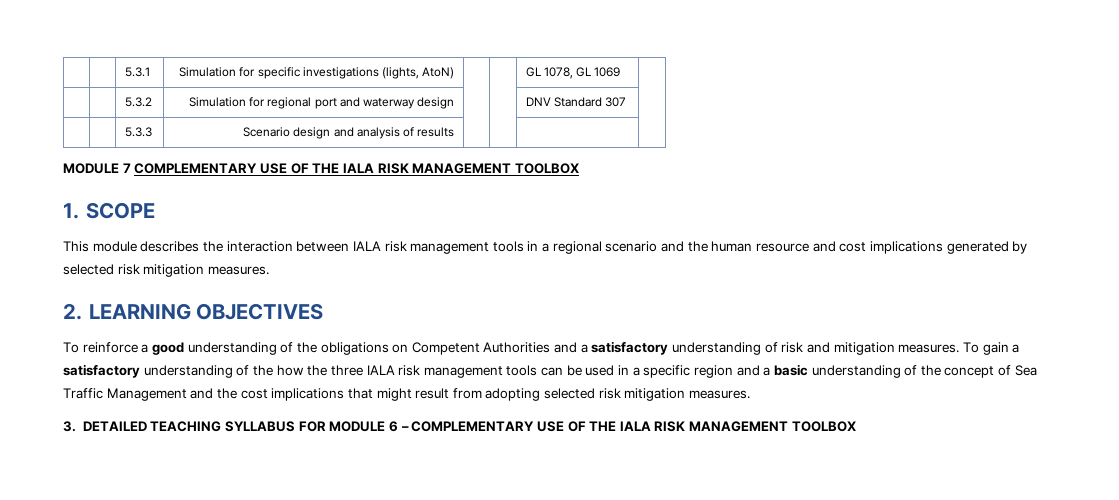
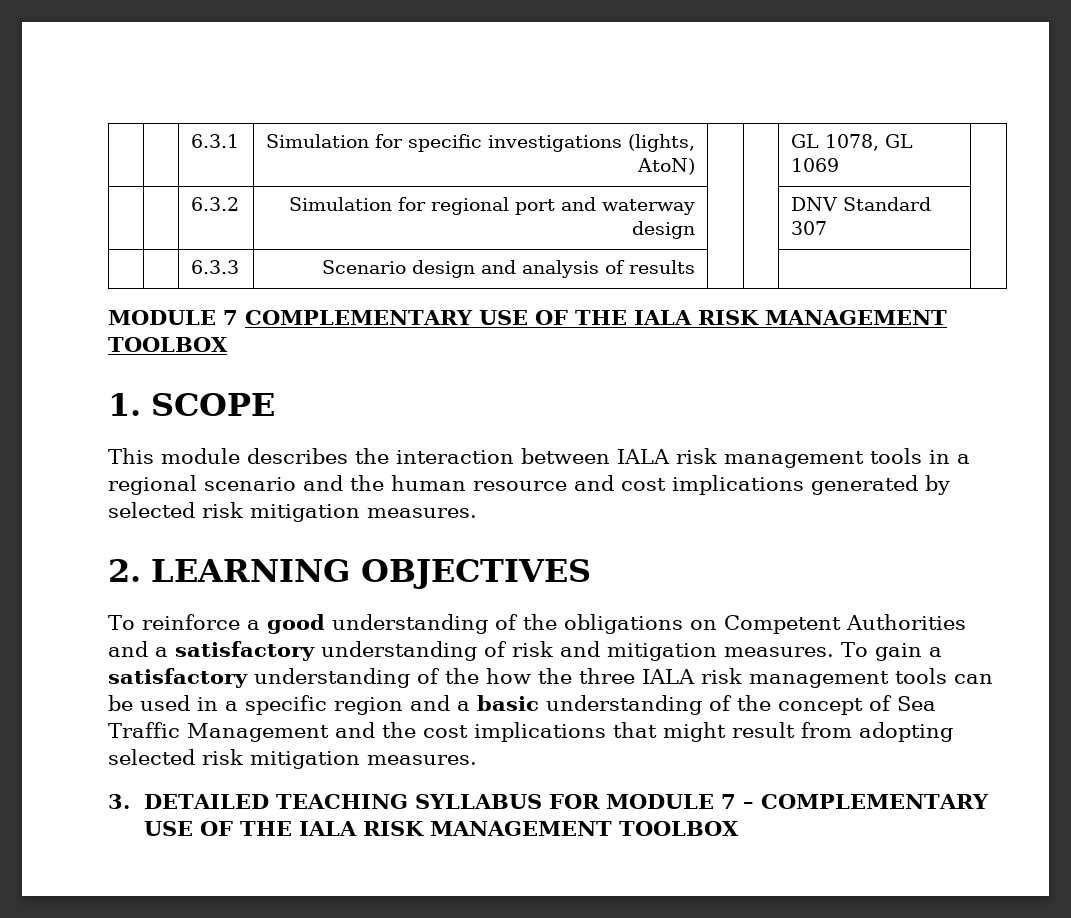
[124,67,150,77] | | 5.3.1 -> [190,134,239,148] | | 6.3.1
[124,97,152,107] 5.3.2 -> [190,197,239,211] 6.3.2
[124,127,152,137] 5.3.3 -> [190,260,239,274] 6.3.3
[388,421,398,432] 6 -> [721,794,737,809] 7

